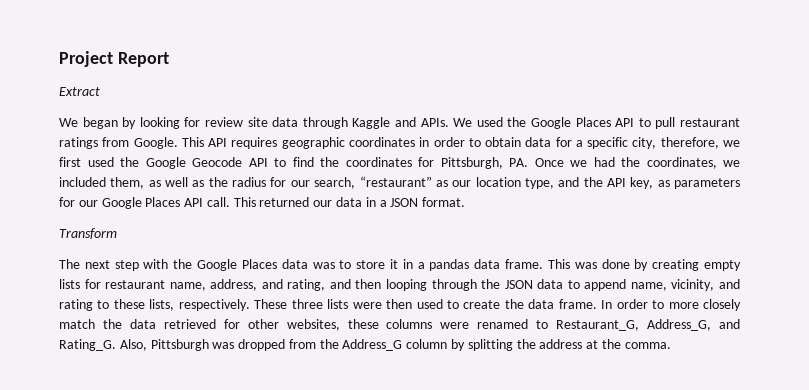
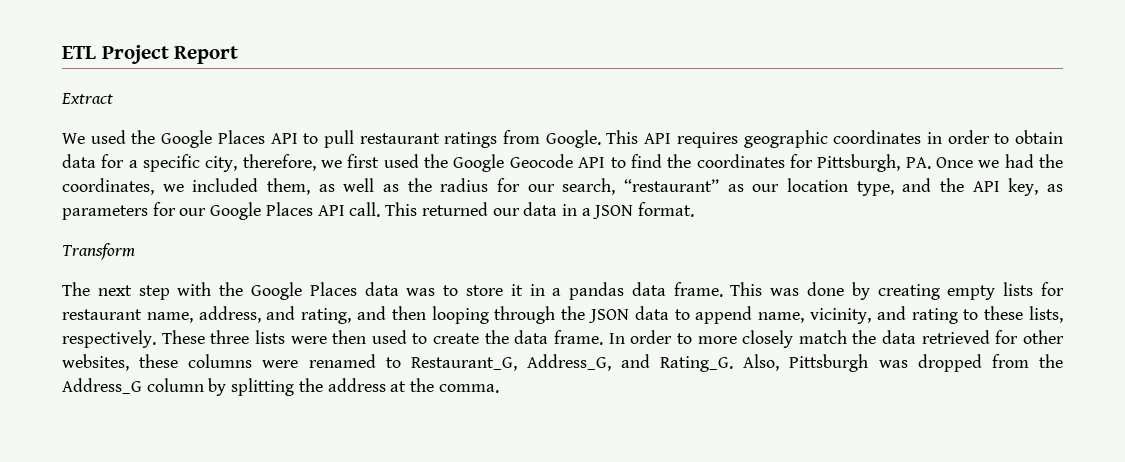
(59, 59) none -> [62,46,96,59] ETL
[82,117,473,129] began by looking for review site data through Kaggle and APIs. We -> (85, 138) none

